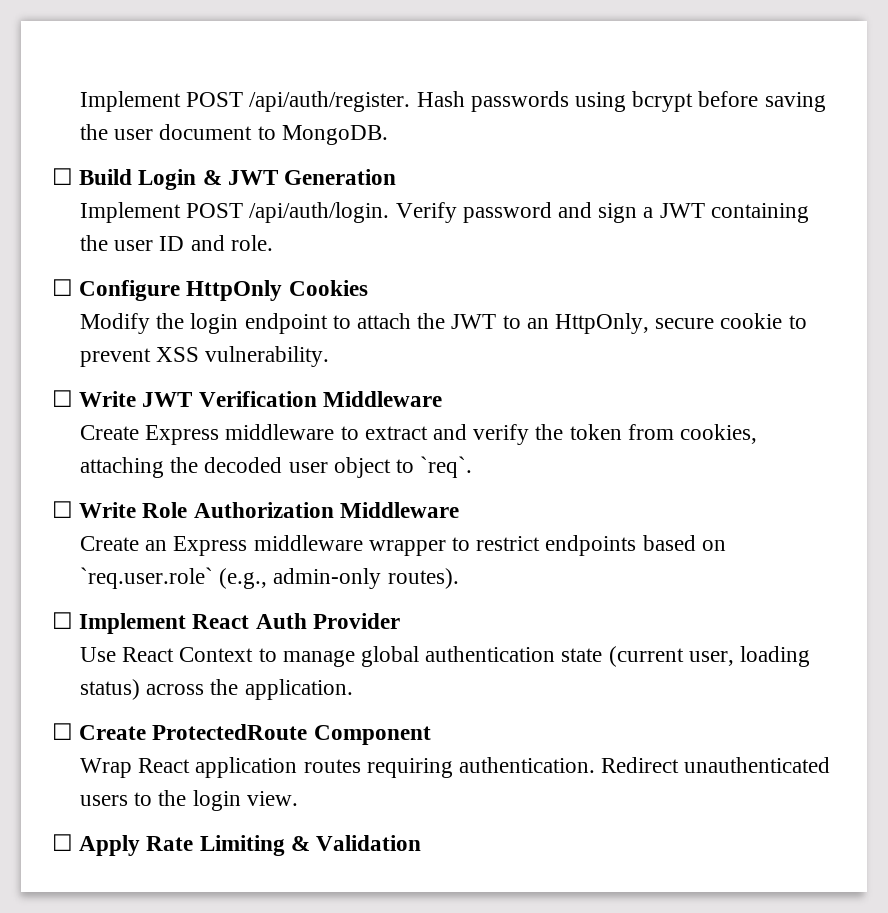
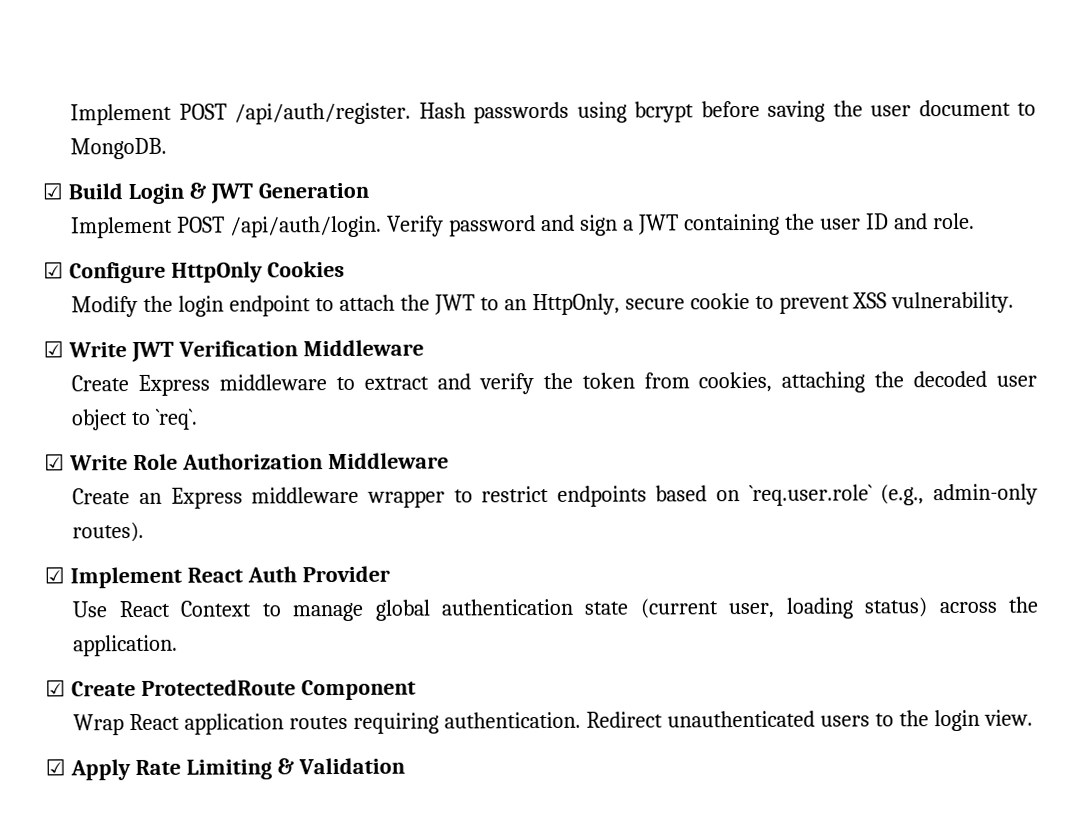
[52,168,73,185] ☐ -> [42,182,63,200] ☑
[52,279,73,296] ☐ -> [43,261,64,279] ☑
[52,390,73,407] ☐ -> [43,340,64,358] ☑
[52,501,73,518] ☐ -> [44,453,65,471] ☑
[52,612,73,629] ☐ -> [44,566,65,584] ☑
[52,723,73,740] ☐ -> [45,679,66,697] ☑
[52,834,73,851] ☐ -> [45,758,66,776] ☑

